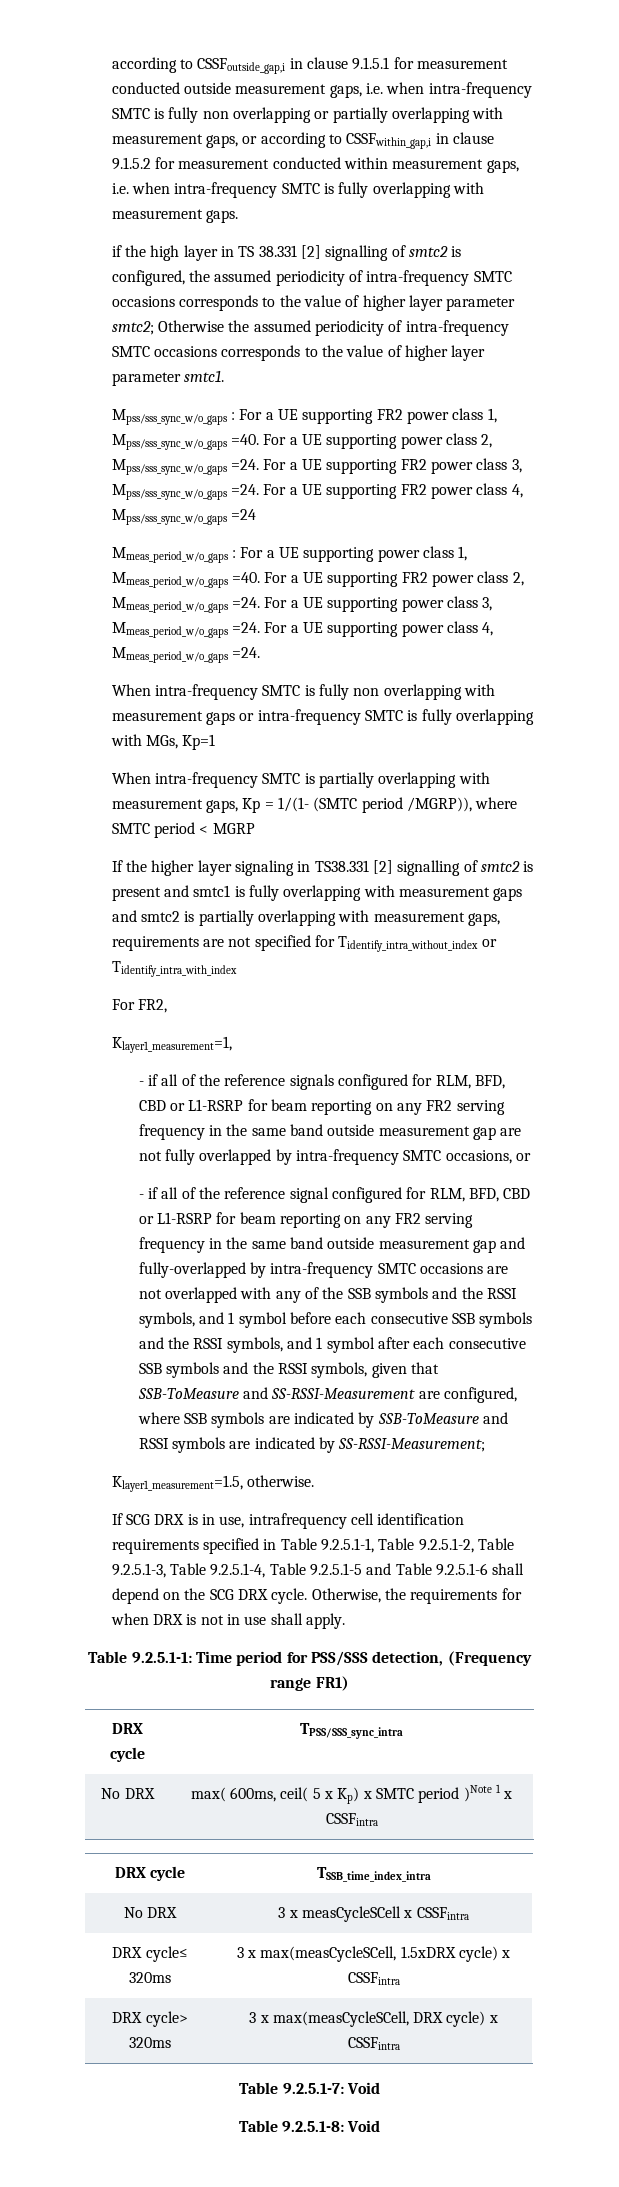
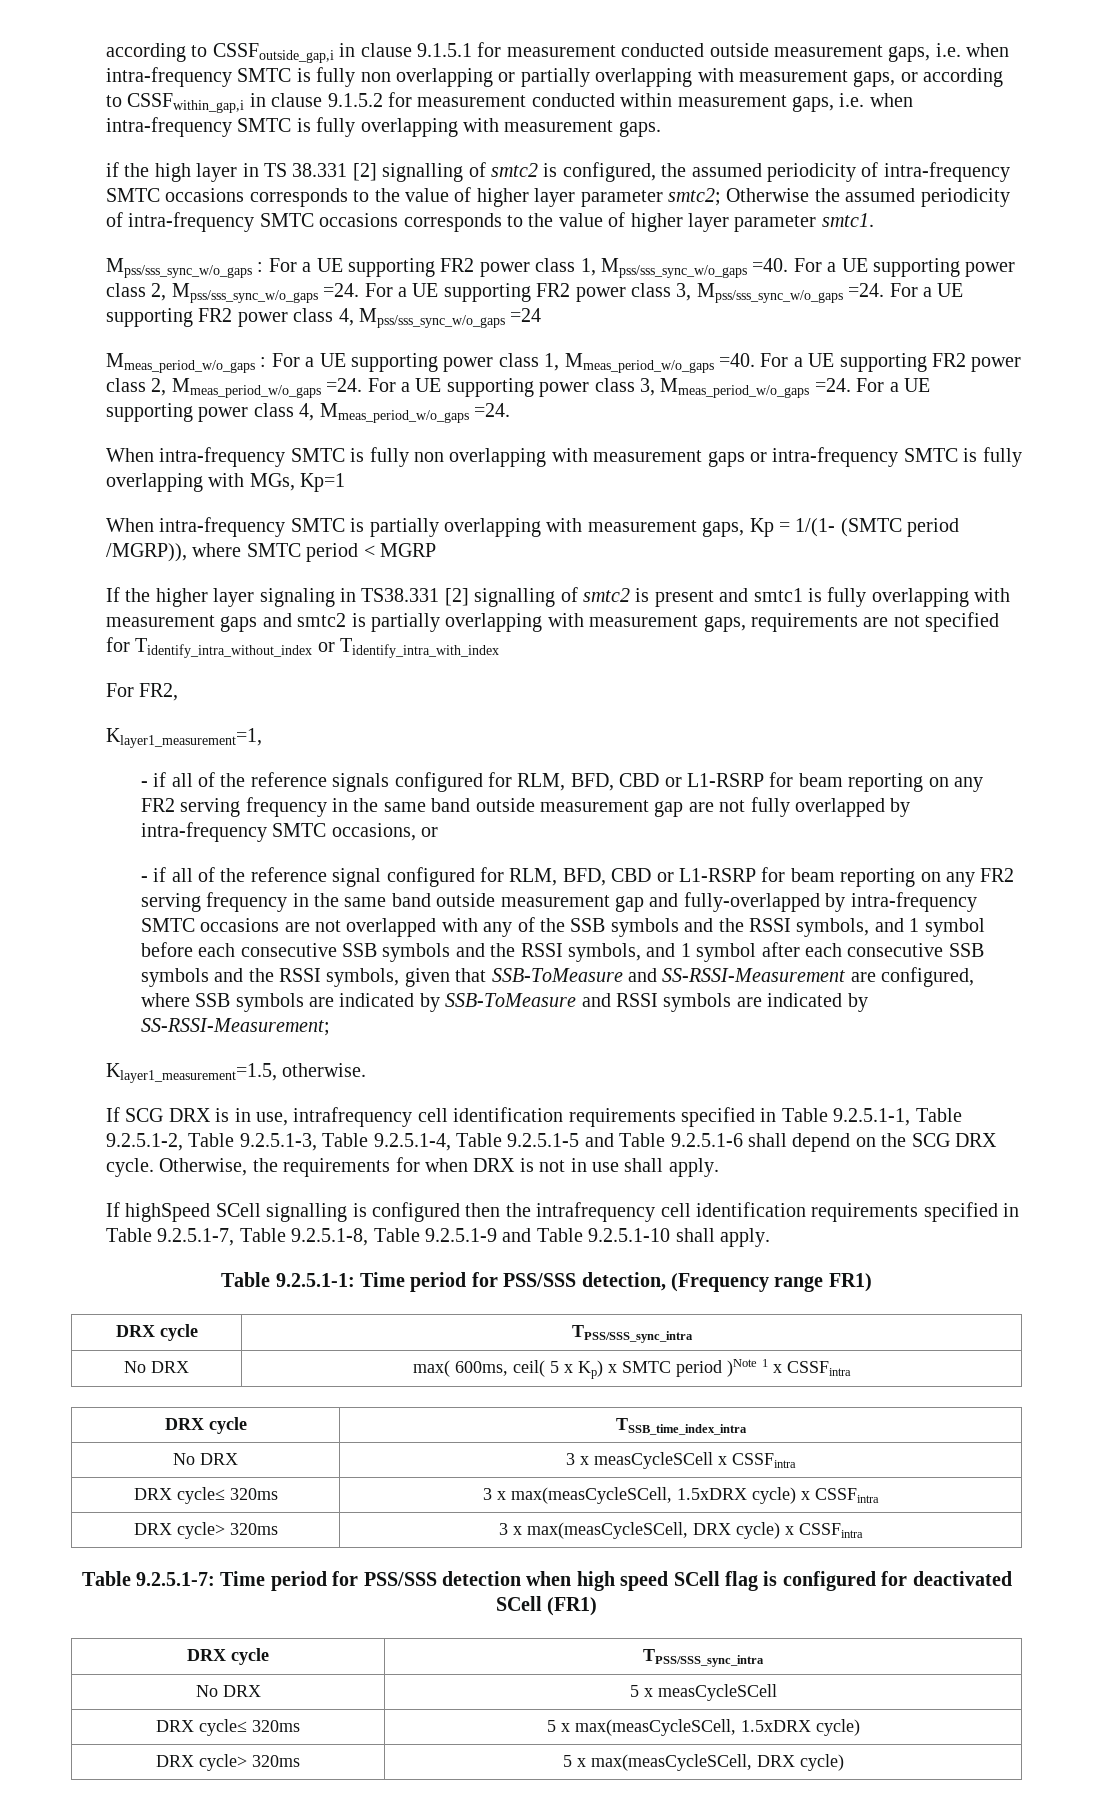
(346, 1621) none -> [105,1202,1020,1222] [105,1228,770,1247] // If highSpeed SCell signalling is configured then the intrafrequency cell identification requirements specified in Table 9.2.5.1-7, Table 9.2.5.1-8, Table 9.2.5.1-9 and Table 9.2.5.1-10 shall apply.
[346,2082,380,2094] [238,2120,381,2132] Void // Table 9.2.5.1-8: Void -> [220,1571,1012,1591] [495,1596,598,1616] [187,1648,269,1665] [643,1649,764,1667] [195,1685,261,1697] [629,1684,777,1701] [156,1719,300,1736] [546,1719,860,1736] [156,1754,300,1771] [562,1754,844,1771] Time period for PSS/SSS detection when high speed SCell flag is configured for deactivated SCell (FR1) // DRX cycle | TPSS/SSS_sync_intra // No DRX | 5 x measCycleSCell // DRX cycle≤ 320ms | 5 x max(measCycleSCell, 1.5xDRX cycle) // DRX cycle> 320ms | 5 x max(measCycleSCell, DRX cycle)

